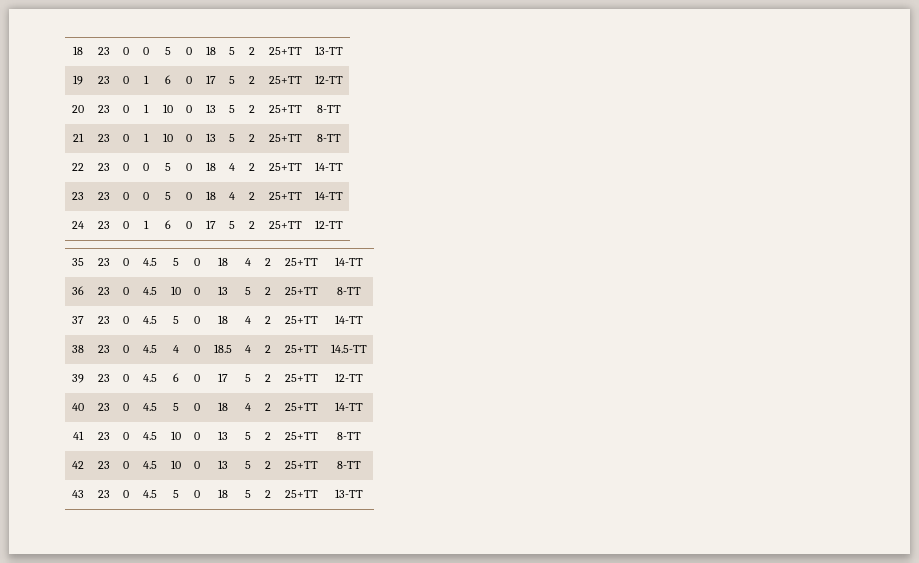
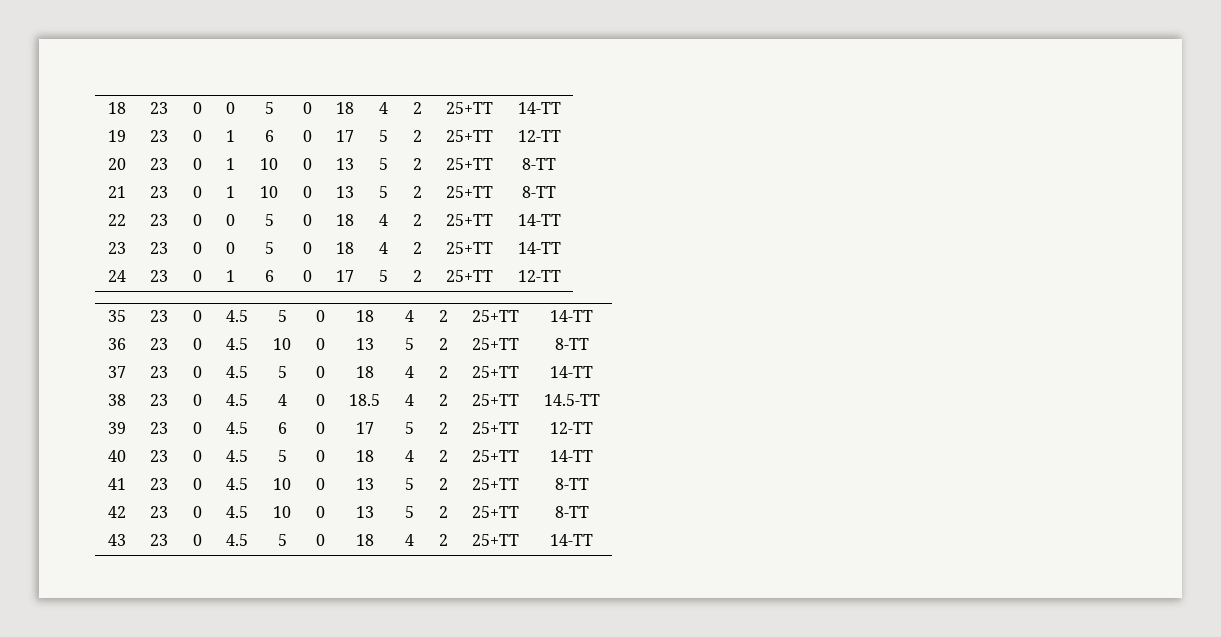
[229,47,235,55] [248,47,255,55] [268,47,302,55] [315,46,343,55] 5 | 2 | 25+TT | 13-TT -> [379,102,388,114] [412,102,422,114] [446,102,493,114] [517,102,561,114] 4 | 2 | 25+TT | 14-TT
[245,490,251,498] [264,490,271,498] [284,490,318,498] [335,489,363,498] 5 | 2 | 25+TT | 13-TT -> [405,534,414,546] [438,534,448,546] [472,534,519,546] [550,534,593,546] 4 | 2 | 25+TT | 14-TT

